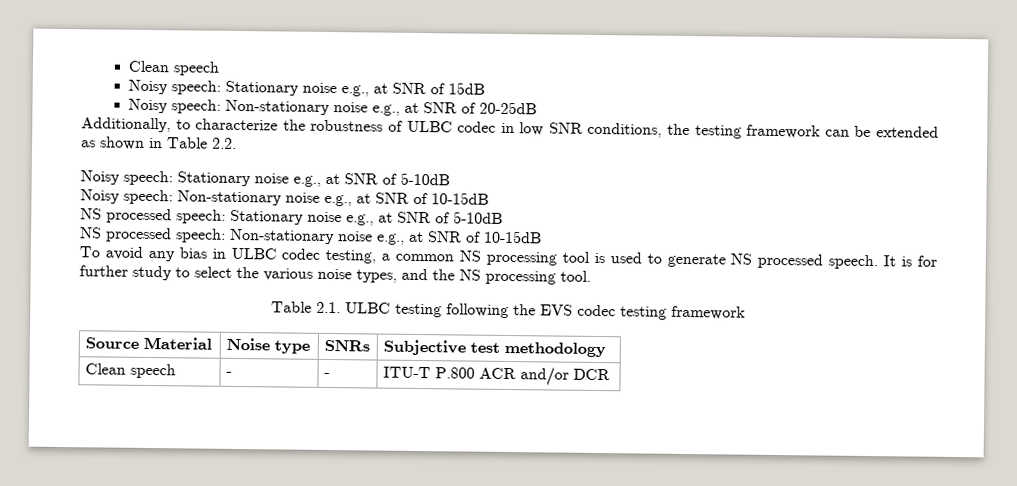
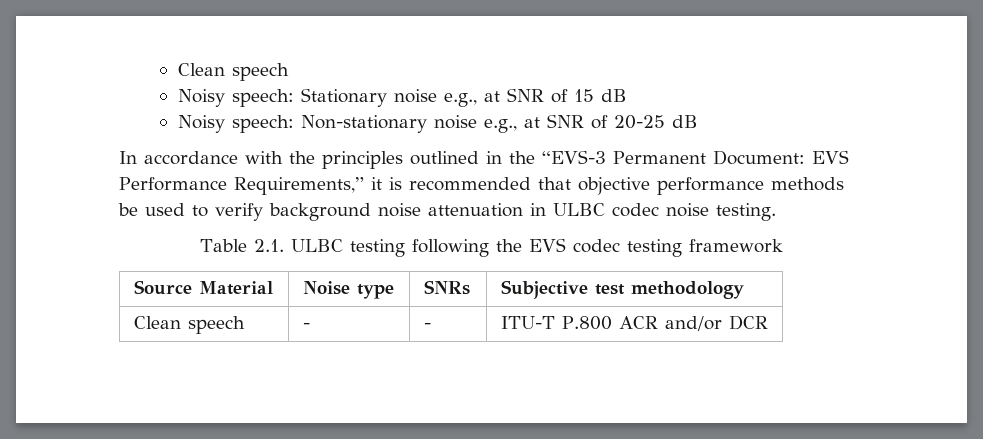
[448,82,486,95] [128,98,538,116] [81,117,939,139] [81,136,237,150] [80,170,450,187] [80,189,489,207] [80,208,503,226] [80,227,542,245] [79,246,937,270] [79,265,591,285] 15dB // Noisy speech: Non-stationary noise e.g., at SNR of 20-25dB // Additionally, to characterize the robustness of ULBC codec in low SNR conditions, the testing framework can be extended as shown in Table 2.2. // Noisy speech: Stationary noise e.g., at SNR of 5-10dB // Noisy speech: Non-stationary noise e.g., at SNR of 10-15dB // NS processed speech: Stationary noise e.g., at SNR of 5-10dB // NS processed speech: Non-stationary noise e.g., at SNR of 10-15dB // To avoid any bias in ULBC codec testing, a common NS processing tool is used to generate NS processed speech. It is for further study to select the various noise types, and the NS processing tool. -> [573,89,627,102] [177,114,698,133] [119,150,849,169] [119,177,844,195] [118,203,776,221] 15 dB // Noisy speech: Non-stationary noise e.g., at SNR of 20-25 dB // In accordance with the principles outlined in the “EVS-3 Permanent Document: EVS Performance Requirements,” it is recommended that objective performance methods be used to verify background noise attenuation in ULBC codec noise testing.

